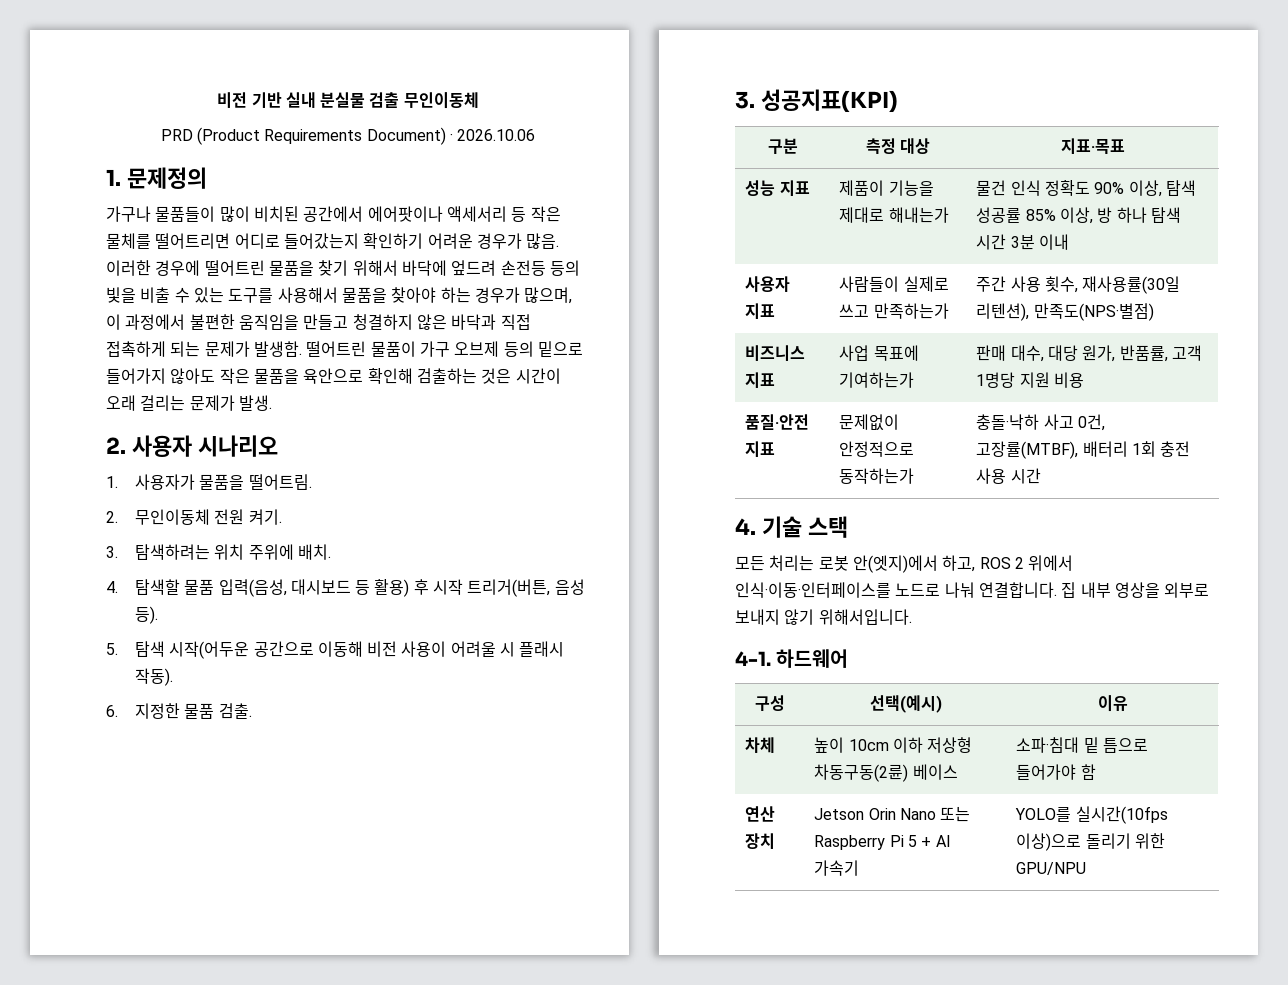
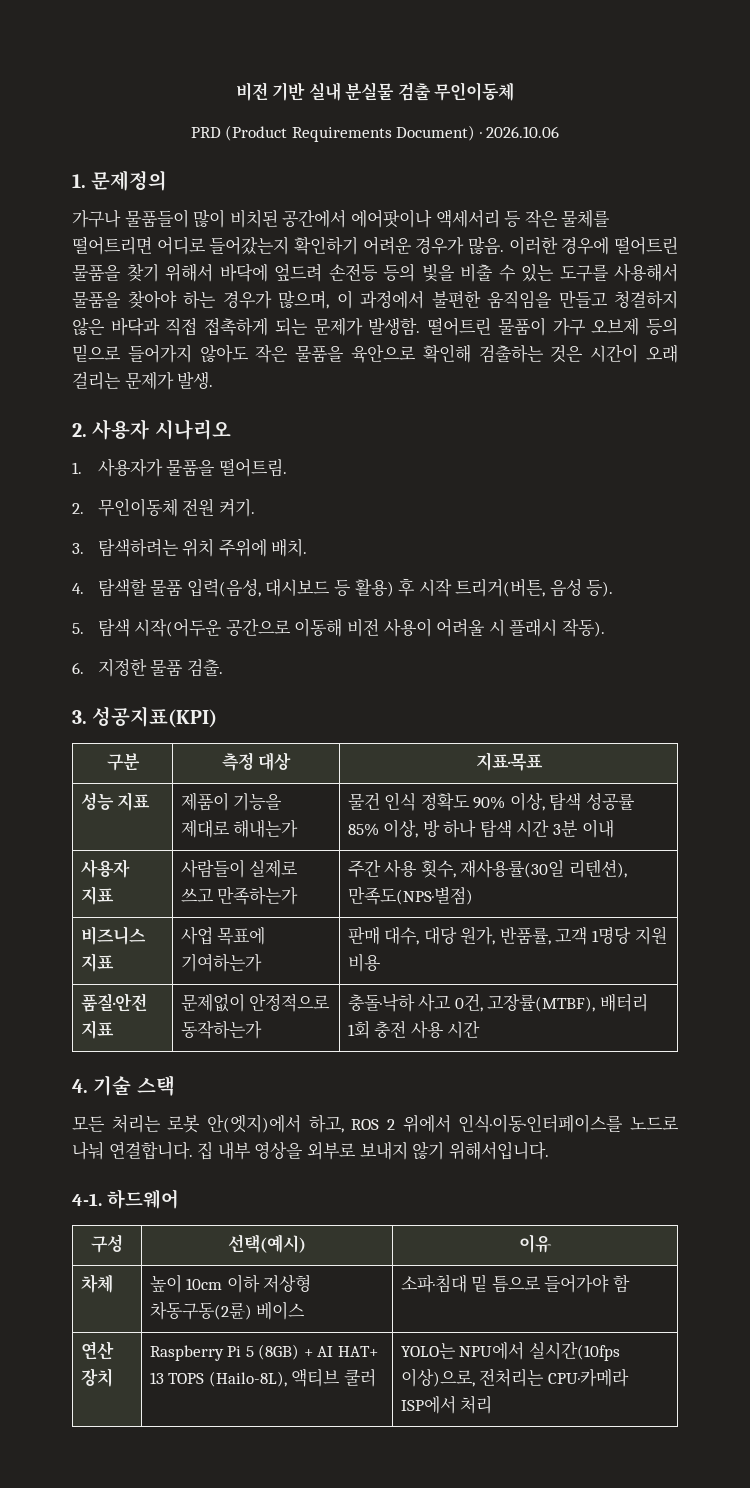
[814,806,971,822] Jetson Orin Nano 또는 -> (113, 1377) none
(918, 841) none -> [258,1344,300,1360] (8GB)
[814,860,860,876] [1015,806,1168,824] [1016,833,1166,851] [1016,862,1087,875] 가속기 | YOLO를 실시간(10fps 이상)으로 돌리기 위한 GPU/NPU -> [338,1346,379,1357] [149,1368,376,1387] [400,1341,620,1361] [400,1368,629,1387] [400,1395,493,1414] HAT+ 13 TOPS (Hailo-8L), 액티브 쿨러 | YOLO는 NPU에서 실시간(10fps 이상)으로, 전처리는 CPU·카메라 ISP에서 처리

